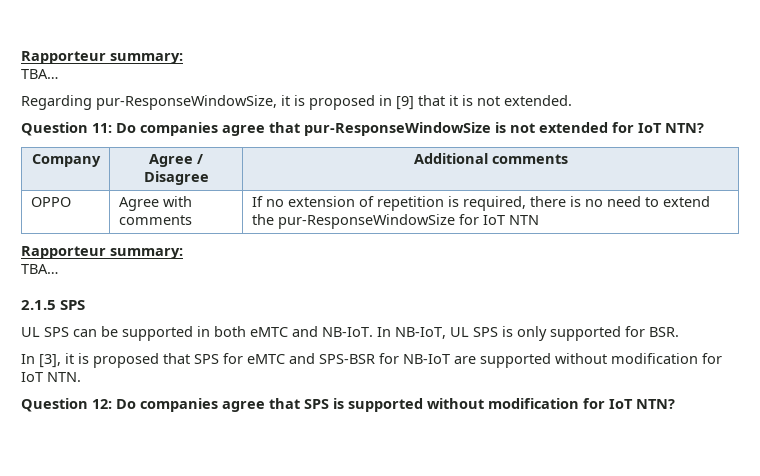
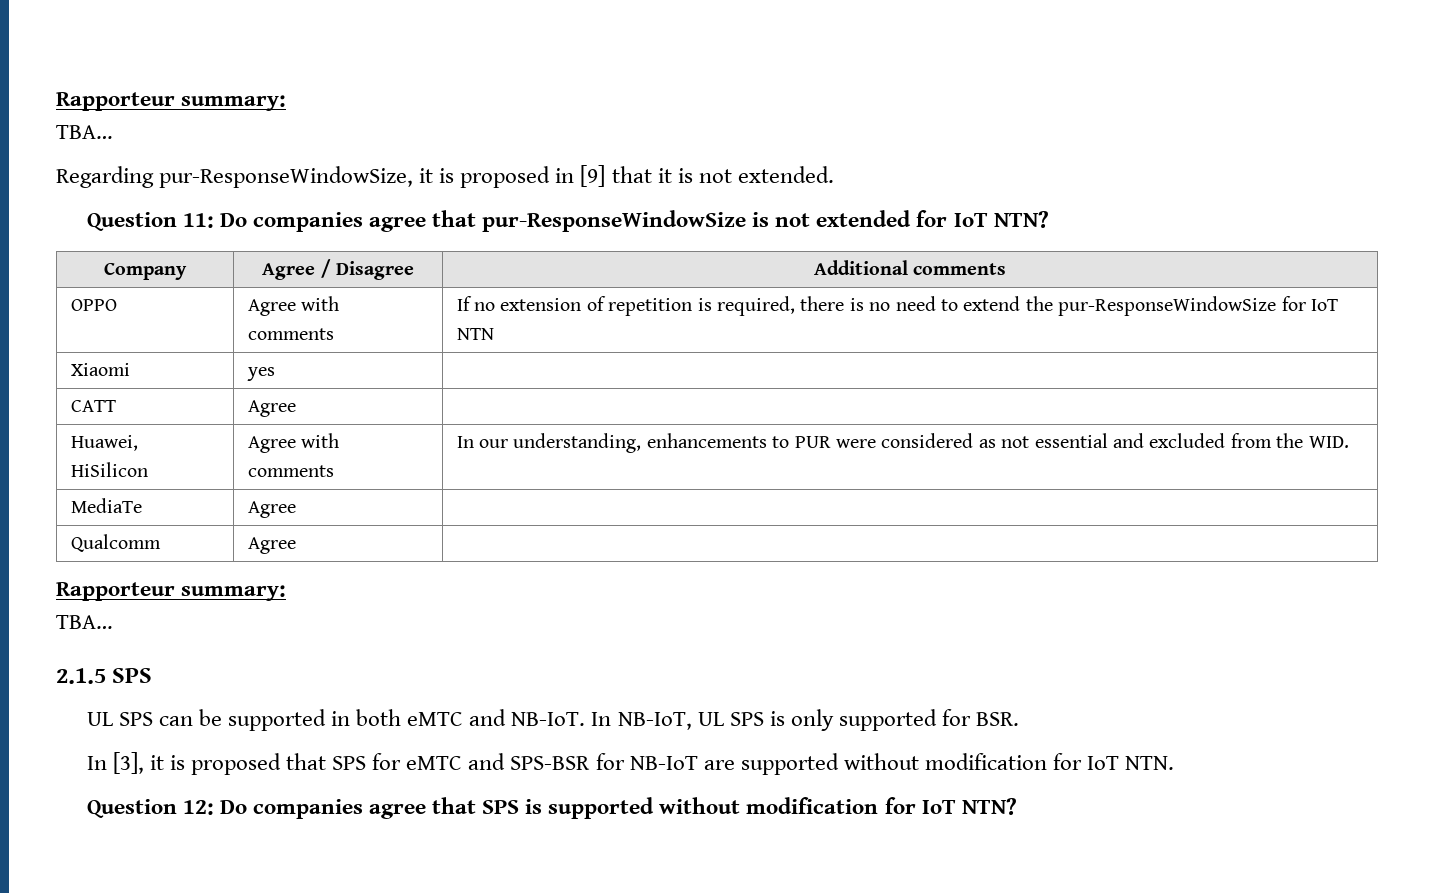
(539, 220) none -> [70,363,130,376] [246,367,275,381] [70,400,116,412] [247,400,296,417] [70,435,138,451] [70,462,148,477] [247,433,339,453] [247,465,334,477] [456,433,1349,453] [70,498,142,513] [247,501,296,518] [70,534,161,552] [247,537,296,554] // Xiaomi | yes | // CATT | Agree | // Huawei, HiSilicon | Agree with comments | In our understanding, enhancements to PUR were considered as not essential and excluded from the WID. // MediaTe | Agree | // Qualcomm | Agree |

